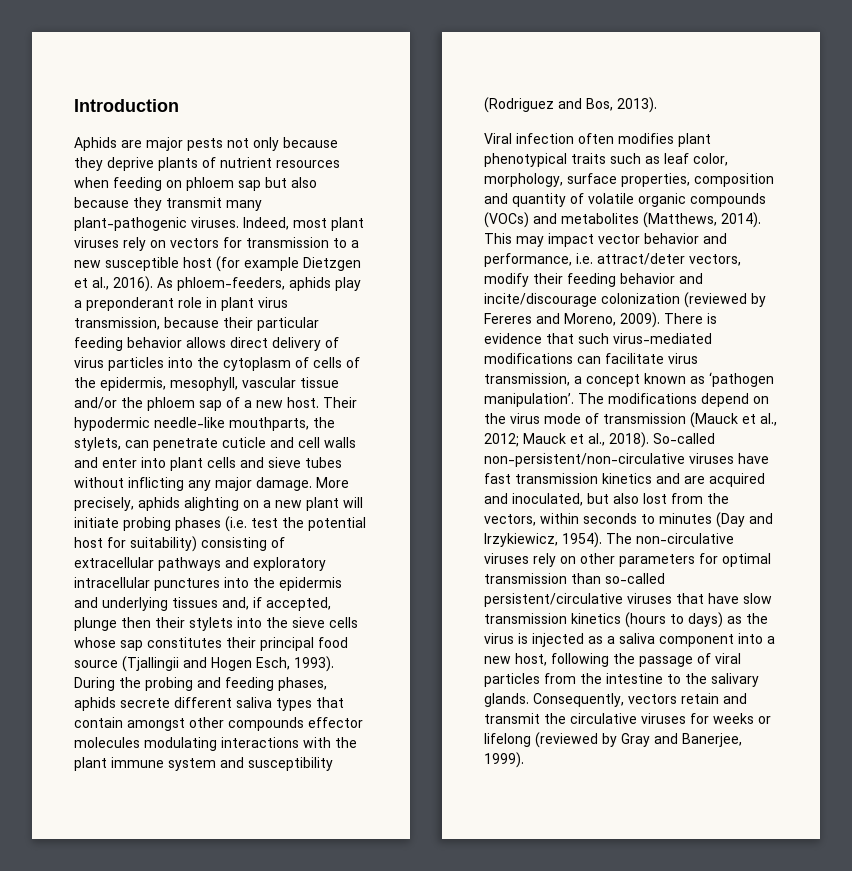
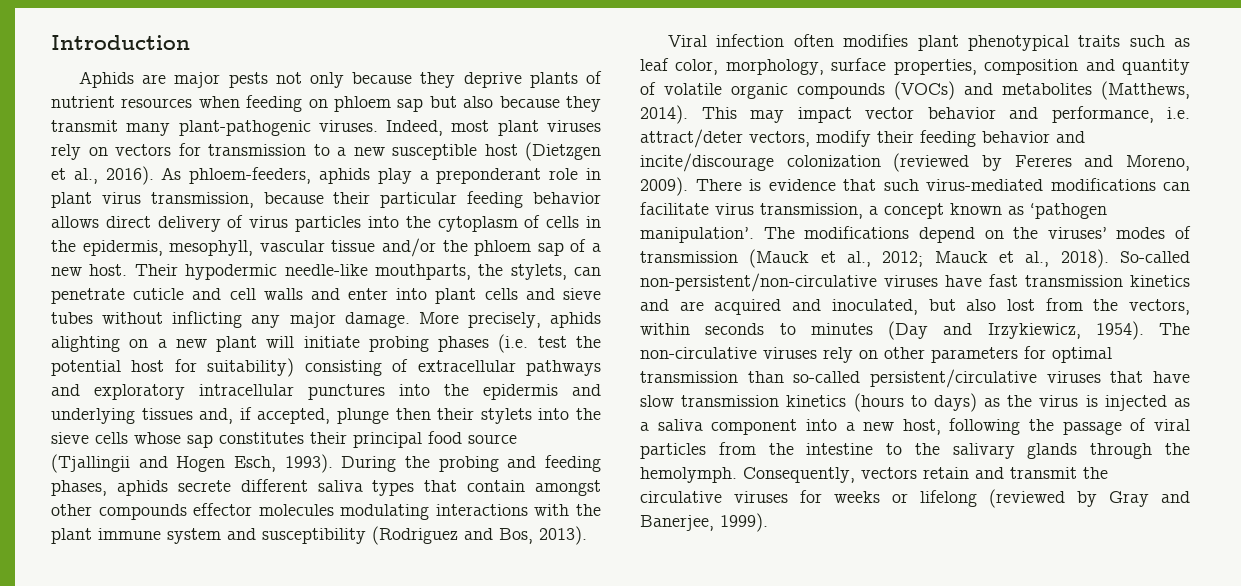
[216,256,361,272] (for example Dietzgen -> [525,142,601,161] (Dietzgen
[346,357,360,368] of -> [586,216,601,228] in
[510,413,581,424] virus mode -> [1047,227,1166,239] viruses’ modes
[484,693,529,707] glands. -> [1027,443,1190,459] [640,467,737,483] glands through the hemolymph.

